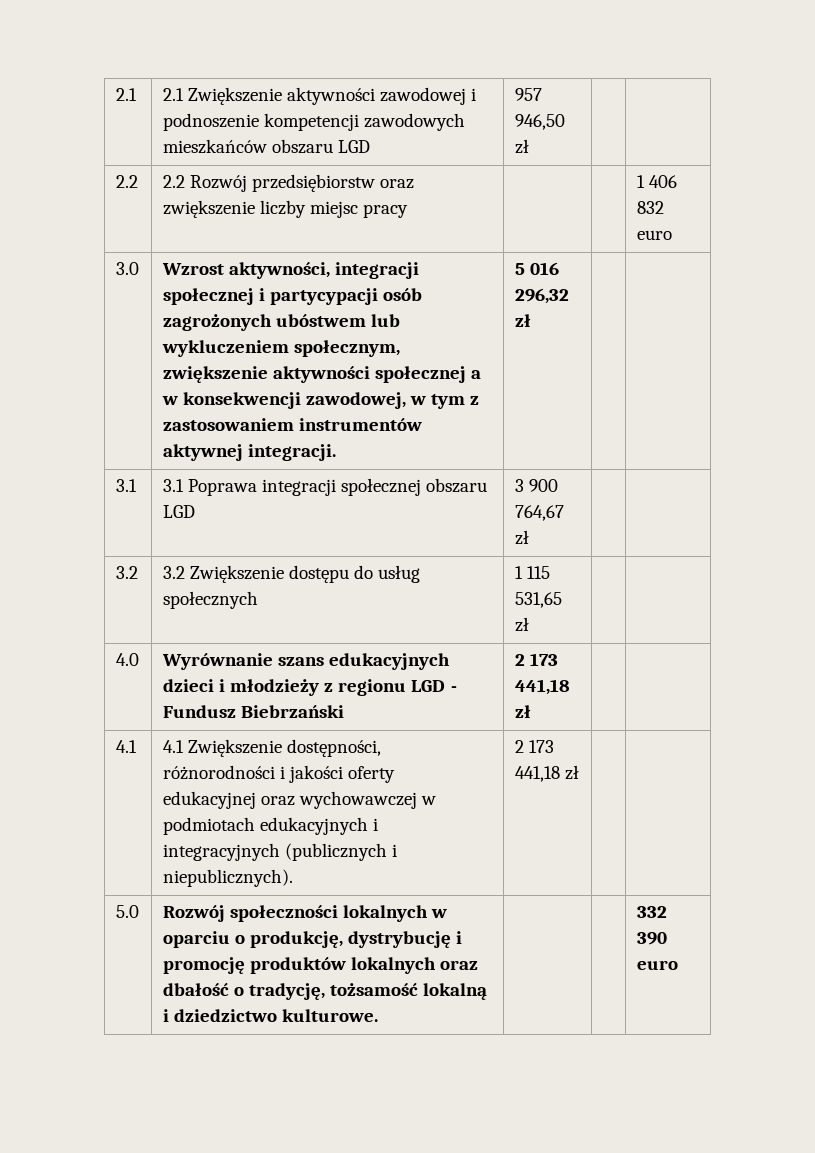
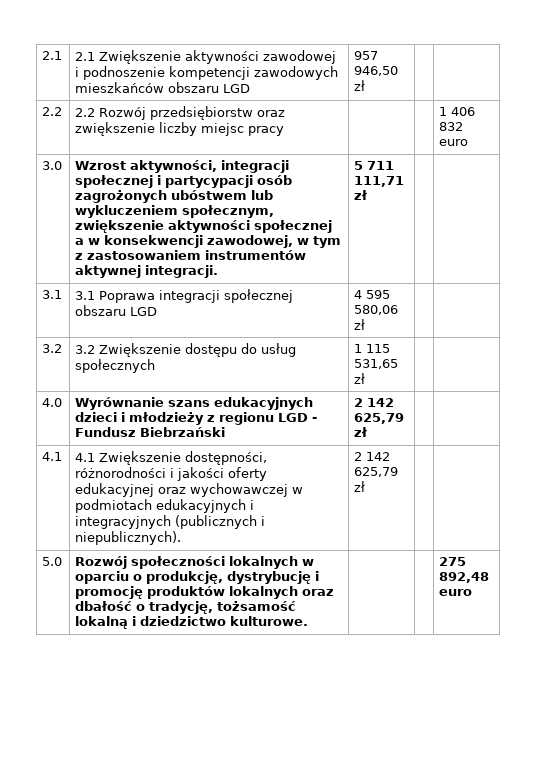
[529,262,559,275] [514,288,569,304] 016 296,32 -> [367,161,395,170] [354,176,405,187] 711 111,71
[514,479,558,492] [514,505,564,521] 3 900 764,67 -> [354,290,391,299] [354,305,399,315] 4 595 580,06
[529,653,558,666] [514,679,570,695] 173 441,18 -> [367,398,395,407] [354,413,405,424] 142 625,79
[528,740,554,753] [514,766,560,782] 173 441,18 -> [366,452,391,461] [354,467,399,477] 142 625,79
[636,906,667,918] [636,932,667,945] 332 390 -> [439,557,467,566] [439,572,490,583] 275 892,48

